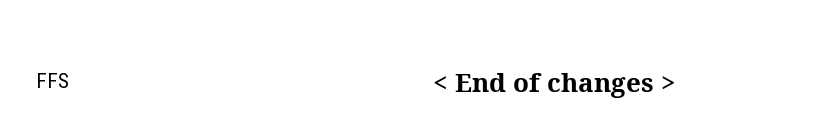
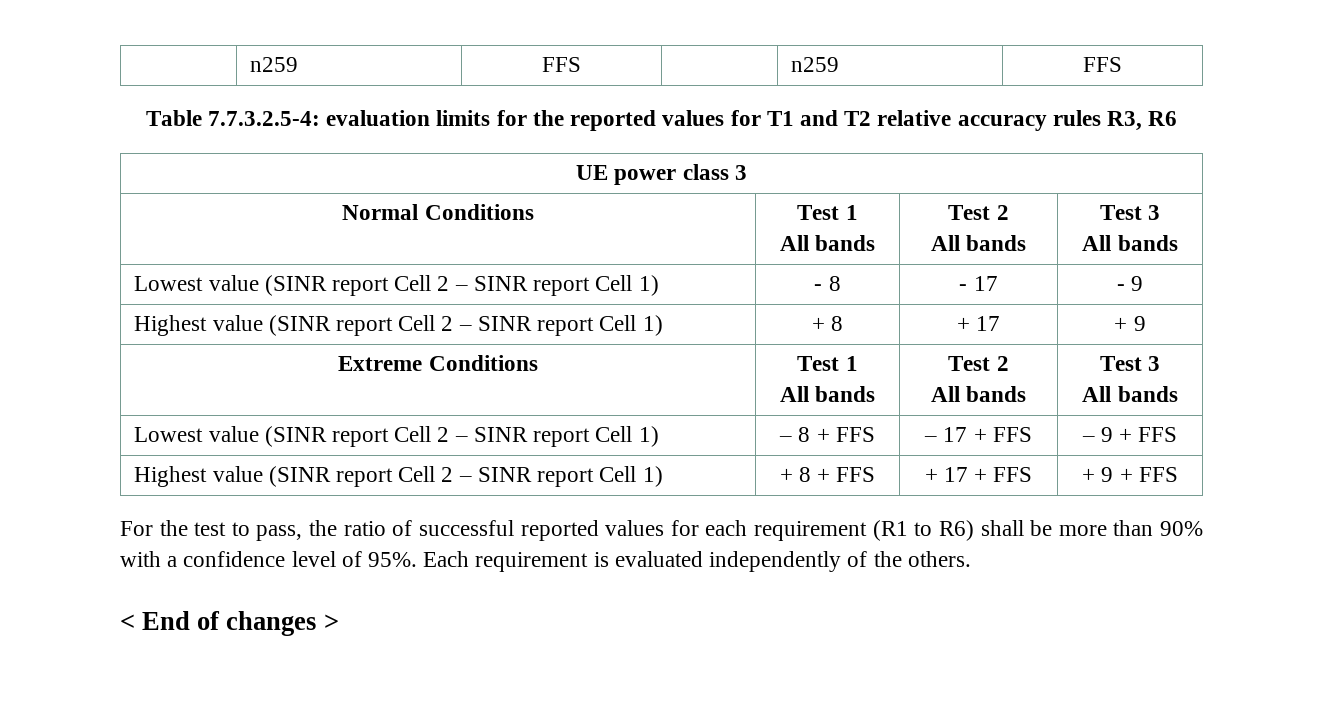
[36,73,69,88] FFS -> [250,57,299,72] [542,57,581,72] [791,57,840,72] [1083,57,1122,72] [145,110,1178,131] [576,164,747,185] [342,204,534,220] [797,205,858,220] [779,235,876,251] [948,205,1009,220] [930,235,1027,251] [1099,205,1161,220] [1082,235,1178,251] [134,275,659,296] [814,276,841,291] [959,276,998,291] [1116,276,1144,291] [134,315,663,336] [811,316,844,331] [956,316,1001,331] [1114,316,1146,331] [338,355,538,371] [797,356,858,371] [779,386,876,402] [948,356,1009,371] [930,386,1027,402] [1099,356,1161,371] [1082,386,1178,402] [134,426,659,447] [779,427,875,442] [924,427,1032,442] [1081,427,1178,442] [134,466,663,487] [779,467,876,482] [924,467,1033,482] [1082,467,1178,482] [120,520,1203,541] [120,551,971,572] | n259 | FFS | | n259 | FFS // Table 7.7.3.2.5-4: evaluation limits for the reported values for T1 and T2 relative accuracy rules R3, R6 // UE power class 3 // Normal Conditions | Test 1 // All bands | Test 2 // All bands | Test 3 // All bands // Lowest value (SINR report Cell 2 – SINR report Cell 1) | - 8 | - 17 | - 9 // Highest value (SINR report Cell 2 – SINR report Cell 1) | + 8 | + 17 | + 9 // Extreme Conditions | Test 1 // All bands | Test 2 // All bands | Test 3 // All bands // Lowest value (SINR report Cell 2 – SINR report Cell 1) | – 8 + FFS | – 17 + FFS | – 9 + FFS // Highest value (SINR report Cell 2 – SINR report Cell 1) | + 8 + FFS | + 17 + FFS | + 9 + FFS // For the test to pass, the ratio of successful reported values for each requirement (R1 to R6) shall be more than 90% with a confidence level of 95%. Each requirement is evaluated independently of the others.

